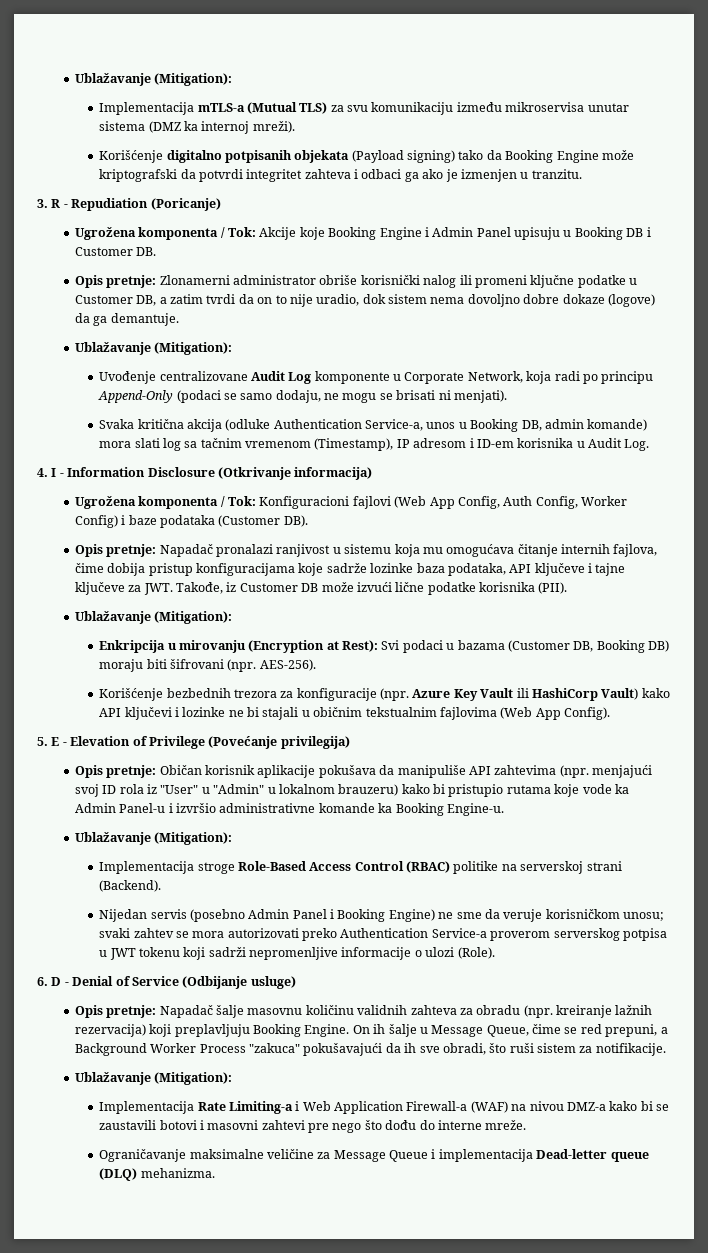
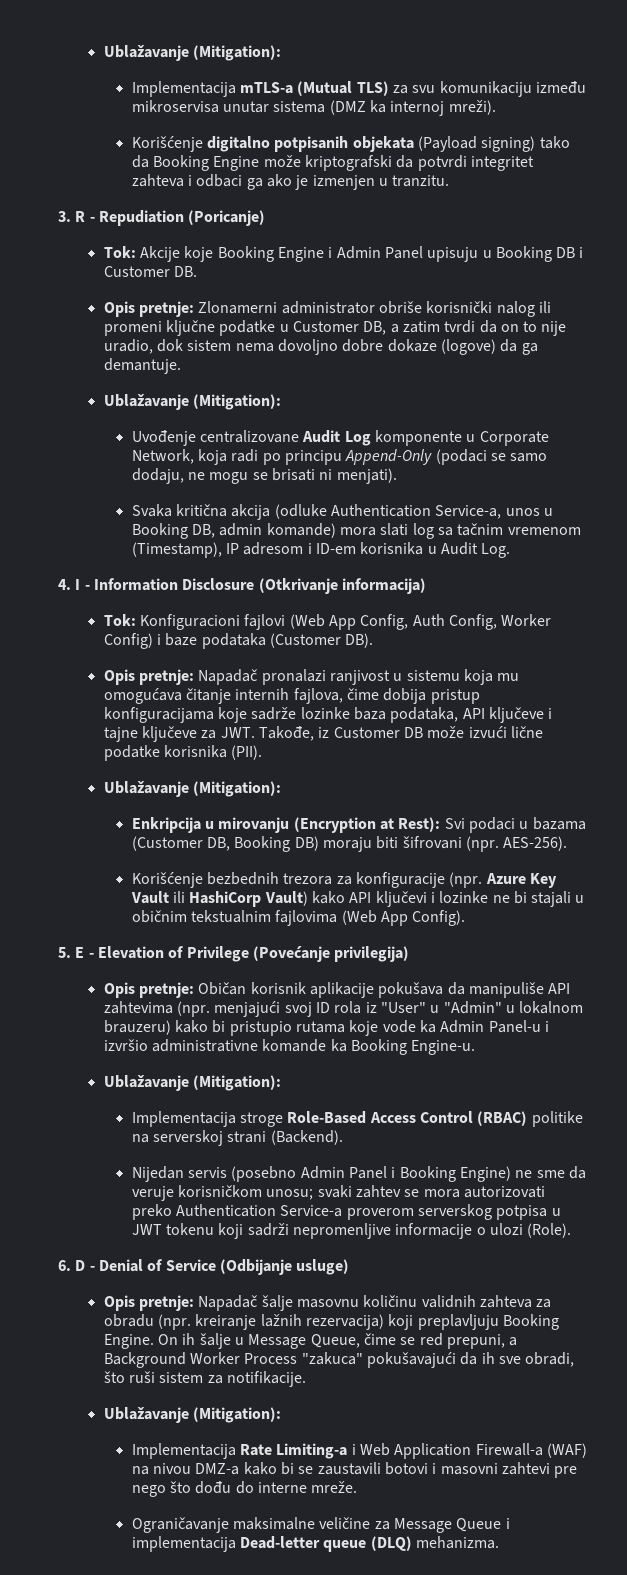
[74,227,225,240] Ugrožena komponenta / -> (266, 218) none
[74,496,225,509] Ugrožena komponenta / -> (426, 586) none

